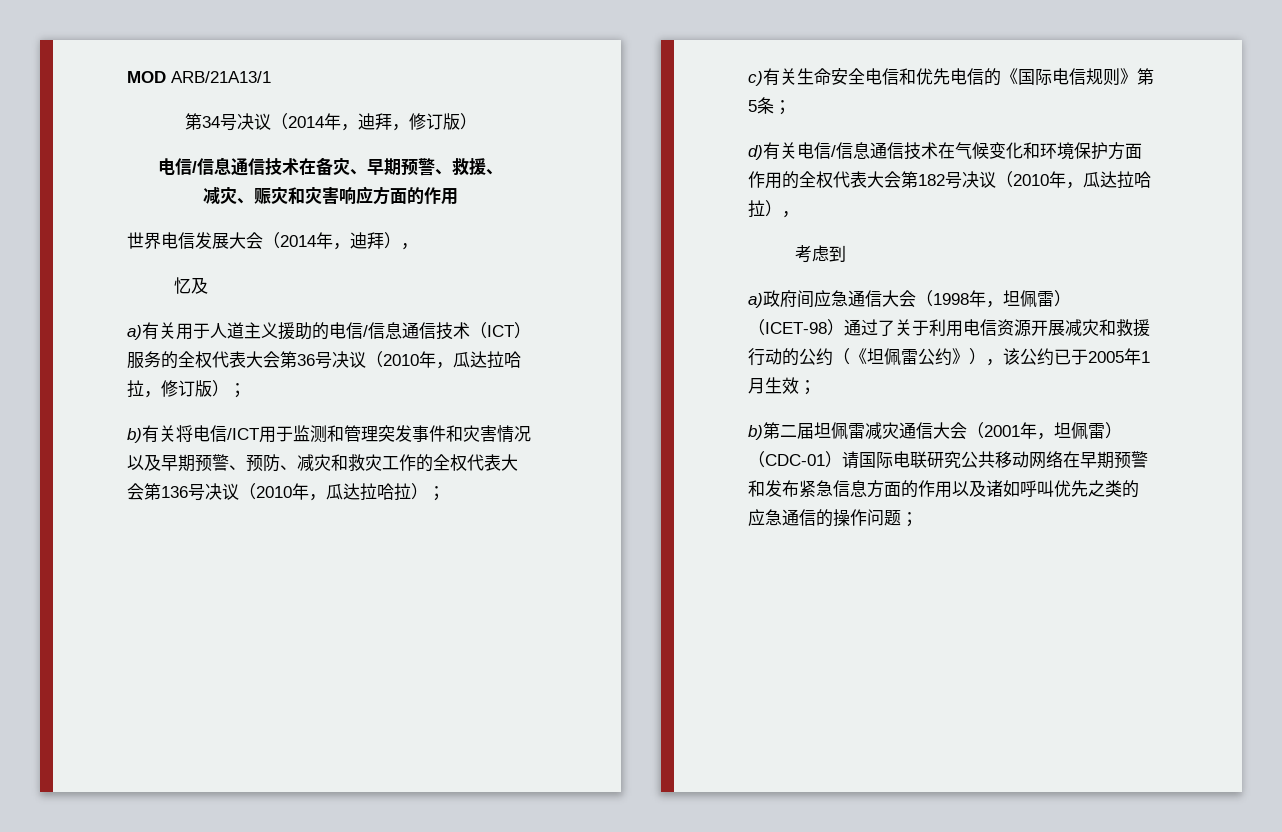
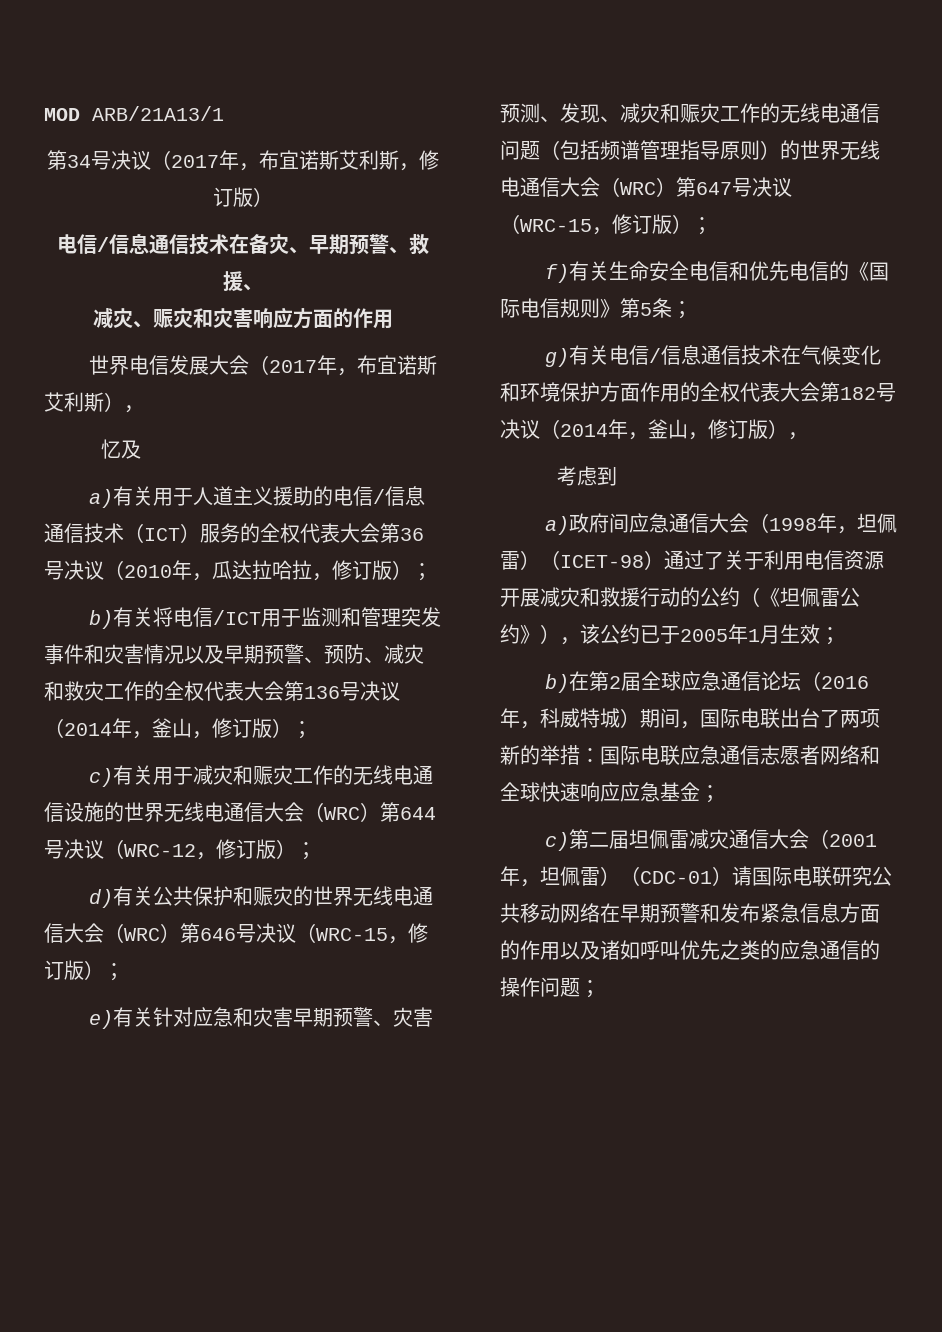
[287,113,392,131] 2014年，迪拜 -> [171,150,399,171] 2017年，布宜诺斯艾利斯
[280,232,384,250] 2014年，迪拜 -> [268,355,437,376] [44,392,104,412] 2017年，布宜诺斯艾利斯
[256,483,445,501] [748,71,763,86] 2010年，瓜达拉哈拉）； // c) -> [64,718,312,739] [88,765,433,787] [44,802,436,822] [44,839,316,860] [88,886,433,908] [44,923,428,944] [44,960,124,981] [88,1007,433,1029] [500,103,880,123] [500,140,880,160] [500,177,792,197] [500,214,712,235] [544,264,569,283] 2014年，釜山，修订版）； // c)有关用于减灾和赈灾工作的无线电通信设施的世界无线电通信大会（WRC）第644号决议（WRC-12，修订版）； // d)有关公共保护和赈灾的世界无线电通信大会（WRC）第646号决议（WRC-15，修订版）； // e)有关针对应急和灾害早期预警、灾害预测、发现、减灾和赈灾工作的无线电通信问题（包括频谱管理指导原则）的世界无线电通信大会（WRC）第647号决议（WRC-15，修订版）； // f)
[748,145,763,160] d) -> [544,348,569,367] g)
[1013,171,1151,189] [748,200,765,218] 2010年，瓜达拉哈拉 -> [560,419,768,440] 2014年，釜山，修订版
(763, 432) none -> [568,671,869,691] [500,708,880,729] [500,745,880,766] [500,782,720,803] [544,832,569,851] 在第2届全球应急通信论坛（2016年，科威特城）期间，国际电联出台了两项新的举措：国际电联应急通信志愿者网络和全球快速响应应急基金； // c)

